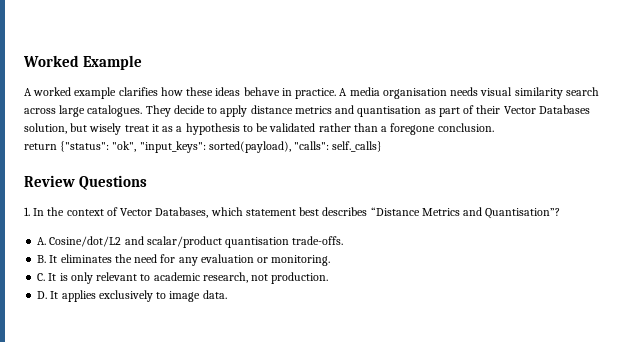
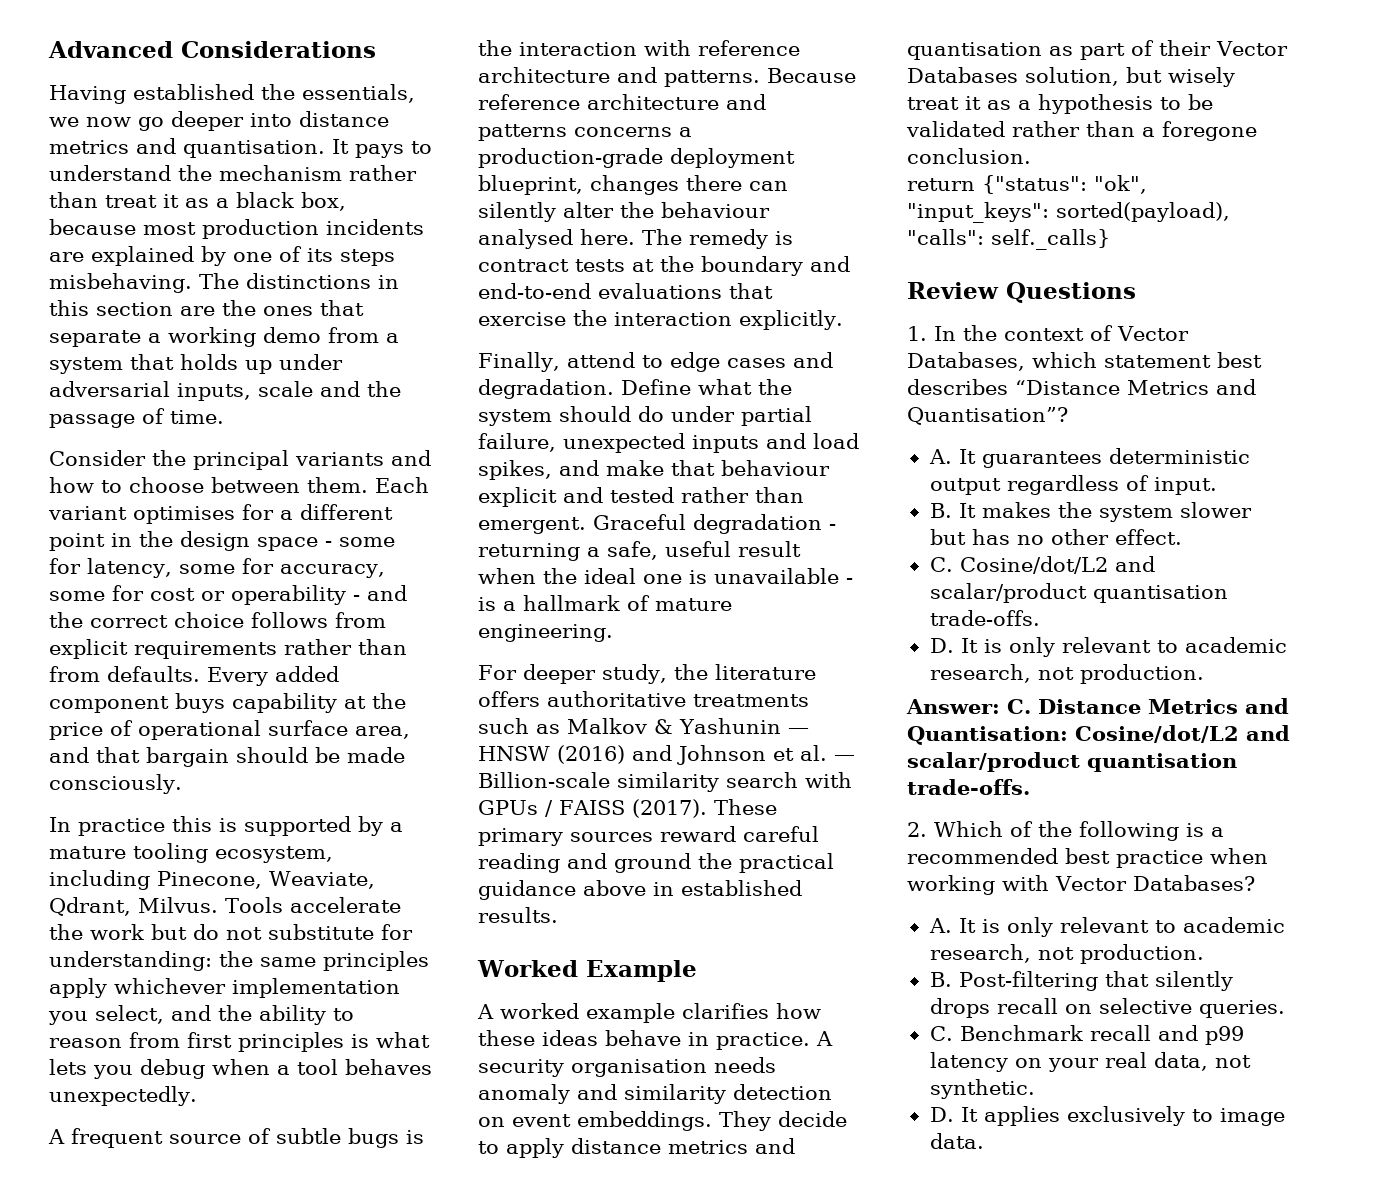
(23, 61) none -> [48,41,376,58] [49,84,415,104] [49,111,389,131] [49,138,432,158] [49,165,417,181] [49,192,346,211] [49,219,424,239] [49,246,395,266] [49,273,399,293] [49,300,364,316] [49,327,399,347] [49,354,343,374] [49,381,401,401] [49,408,224,428] [49,450,431,470] [49,477,429,493] [48,504,393,524] [49,531,395,551] [49,558,385,578] [49,585,407,605] [49,612,386,628] [49,639,407,659] [49,666,339,686] [49,693,406,713] [49,720,410,740] [49,747,405,767] [49,774,182,794] [49,816,403,836] [49,843,333,863] [49,870,375,890] [49,897,401,916] [49,924,413,940] [49,951,429,971] [49,978,400,998] [48,1005,354,1025] [49,1032,430,1052] [49,1059,432,1079] [49,1086,197,1106] [48,1128,424,1148] [478,40,800,56] [478,67,856,87] [478,94,766,110] [478,124,692,141] [478,148,795,168] [478,175,788,195] [478,202,770,222] [478,229,793,249] [478,256,850,276] [478,283,773,299] [478,310,843,330] [478,352,833,372] [478,379,792,399] [478,406,812,426] [478,433,859,453] [478,460,830,480] [478,487,804,507] [478,514,836,534] [478,541,801,561] [478,568,853,584] [478,595,732,611] [478,624,613,642] [478,664,816,684] [478,691,809,707] [478,718,809,734] [478,745,855,765] [478,772,852,792] [478,799,777,818] [478,826,819,846] [478,853,834,873] [478,880,802,900] [478,907,558,923] Advanced Considerations // Having established the essentials, we now go deeper into distance metrics and quantisation. It pays to understand the mechanism rather than treat it as a black box, because most production incidents are explained by one of its steps misbehaving. The distinctions in this section are the ones that separate a working demo from a system that holds up under adversarial inputs, scale and the passage of time. // Consider the principal variants and how to choose between them. Each variant optimises for a different point in the design space - some for latency, some for accuracy, some for cost or operability - and the correct choice follows from explicit requirements rather than from defaults. Every added component buys capability at the price of operational surface area, and that bargain should be made consciously. // In practice this is supported by a mature tooling ecosystem, including Pinecone, Weaviate, Qdrant, Milvus. Tools accelerate the work but do not substitute for understanding: the same principles apply whichever implementation you select, and the ability to reason from first principles is what lets you debug when a tool behaves unexpectedly. // A frequent source of subtle bugs is the interaction with reference architecture and patterns. Because reference architecture and patterns concerns a production-grade deployment blueprint, changes there can silently alter the behaviour analysed here. The remedy is contract tests at the boundary and end-to-end evaluations that exercise the interaction explicitly. // Finally, attend to edge cases and degradation. Define what the system should do under partial failure, unexpected inputs and load spikes, and make that behaviour explicit and tested rather than emergent. Graceful degradation - returning a safe, useful result when the ideal one is unavailable - is a hallmark of mature engineering. // For deeper study, the literature offers authoritative treatments such as Malkov & Yashunin — HNSW (2016) and Johnson et al. — Billion-scale similarity search with GPUs / FAISS (2017). These primary sources reward careful reading and ground the practical guidance above in established results. //
[349,87,380,96] media -> [478,1059,564,1077] security
[480,87,599,99] [24,105,143,117] visual similarity search across large catalogues. -> [478,1084,832,1104] [478,1111,712,1131] anomaly and similarity detection on event embeddings.
[49,236,344,248] [37,254,331,266] [37,272,329,284] Cosine/dot/L2 and scalar/product quantisation trade-offs. // B. It eliminates the need for any evaluation or monitoring. // C. It is only relevant to academic research, not production. -> [958,448,1250,468] [929,475,1217,495] [929,502,1252,522] [929,529,1182,545] [929,556,1155,574] [929,583,1228,603] [929,610,1040,626] [929,637,1287,657] [929,664,1204,684] [906,698,1289,714] [907,725,1290,745] [907,752,1237,772] [907,779,1030,795] [907,821,1224,841] [907,848,1268,868] [907,875,1255,895] [928,917,1285,937] [929,944,1204,964] [929,971,1233,991] [929,998,1285,1018] [929,1025,1244,1045] [929,1052,1251,1072] [929,1079,1035,1099] It guarantees deterministic output regardless of input. // B. It makes the system slower but has no other effect. // C. Cosine/dot/L2 and scalar/product quantisation trade-offs. // D. It is only relevant to academic research, not production. // Answer: C. Distance Metrics and Quantisation: Cosine/dot/L2 and scalar/product quantisation trade-offs. // 2. Which of the following is a recommended best practice when working with Vector Databases? // A. It is only relevant to academic research, not production. // B. Post-filtering that silently drops recall on selective queries. // C. Benchmark recall and p99 latency on your real data, not synthetic.

